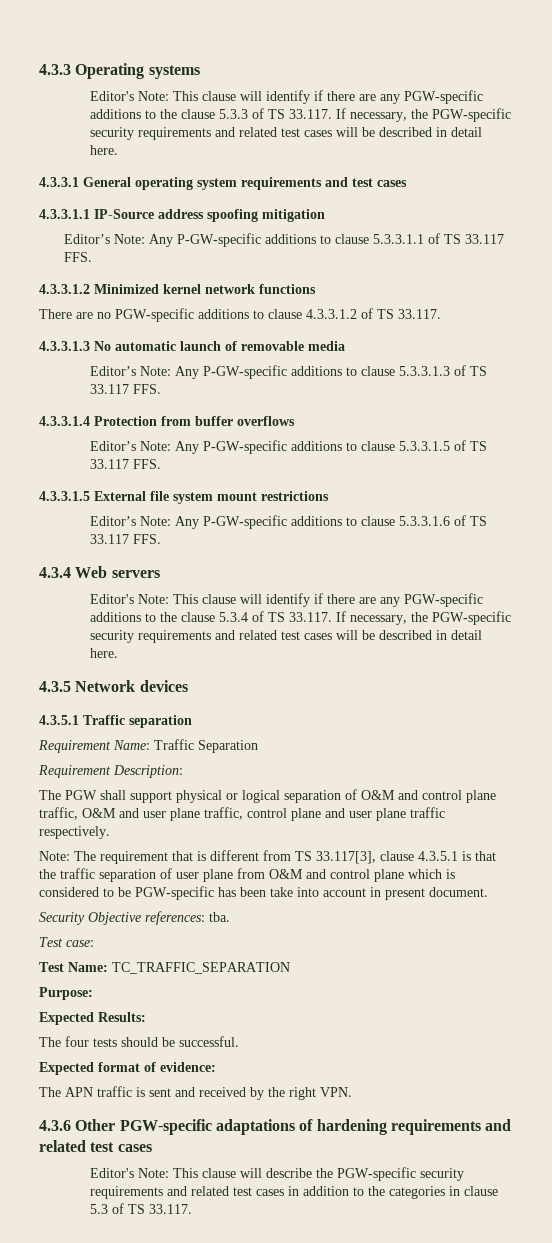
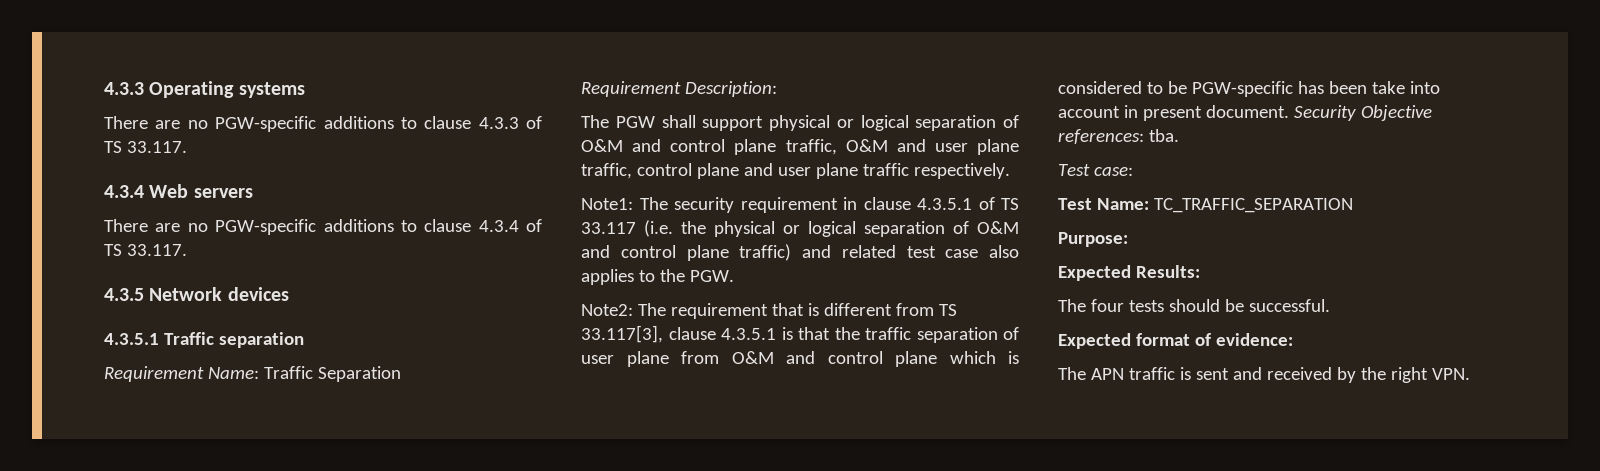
[89,90,483,104] [89,108,511,122] [89,127,482,140] [89,145,118,155] [39,177,407,190] [39,209,325,222] [64,233,505,247] [64,252,93,262] [39,284,316,294] [39,308,441,322] [39,341,345,351] [89,365,487,379] [89,384,161,394] [39,416,295,426] [89,440,487,454] [89,459,161,469] [39,491,329,504] [89,515,487,529] [89,534,161,544] [39,566,160,578] [89,593,483,607] [89,611,511,625] [89,630,482,643] [89,648,118,658] // Editor's Note: This clause will identify if there are any PGW-specific additions to the clause 5.3.3 of TS 33.117. If necessary, the PGW-specific security requirements and related test cases will be described in detail here. // 4.3.3.1 General operating system requirements and test cases // 4.3.3.1.1 IP-Source address spoofing mitigation // Editor’s Note: Any P-GW-specific additions to clause 5.3.3.1.1 of TS 33.117 FFS. // 4.3.3.1.2 Minimized kernel network functions // There are no PGW-specific additions to clause 4.3.3.1.2 of TS 33.117. // 4.3.3.1.3 No automatic launch of removable media // Editor’s Note: Any P-GW-specific additions to clause 5.3.3.1.3 of TS 33.117 FFS. // 4.3.3.1.4 Protection from buffer overflows // Editor’s Note: Any P-GW-specific additions to clause 5.3.3.1.5 of TS 33.117 FFS. // 4.3.3.1.5 External file system mount restrictions // Editor’s Note: Any P-GW-specific additions to clause 5.3.3.1.6 of TS 33.117 FFS. // 4.3.4 Web servers // Editor's Note: This clause will identify if there are any PGW-specific additions to the clause 5.3.4 of TS 33.117. If necessary, the PGW-specific security requirements and related test cases will be described in detail here. -> [104,116,542,132] [104,141,187,153] [104,184,253,198] [104,219,542,235] [104,244,187,256] // There are no PGW-specific additions to clause 4.3.3 of TS 33.117. // 4.3.4 Web servers // There are no PGW-specific additions to clause 4.3.4 of TS 33.117.
[39,851,70,861] Note: -> [581,197,1019,213] [581,220,1019,237] [581,244,1019,261] [581,269,734,285] [581,304,633,316] Note1: The security requirement in clause 4.3.5.1 of TS 33.117 (i.e. the physical or logical separation of O&M and control plane traffic) and related test case also applies to the PGW. // Note2:
(488, 892) // -> (1289, 111) none
[39,1119,512,1135] [39,1140,152,1152] [89,1167,464,1181] [89,1186,498,1199] [89,1203,192,1214] // 4.3.6 Other PGW-specific adaptations of hardening requirements and related test cases // Editor's Note: This clause will describe the PGW-specific security requirements and related test cases in addition to the categories in clause 5.3 of TS 33.117. -> (1470, 374) none

